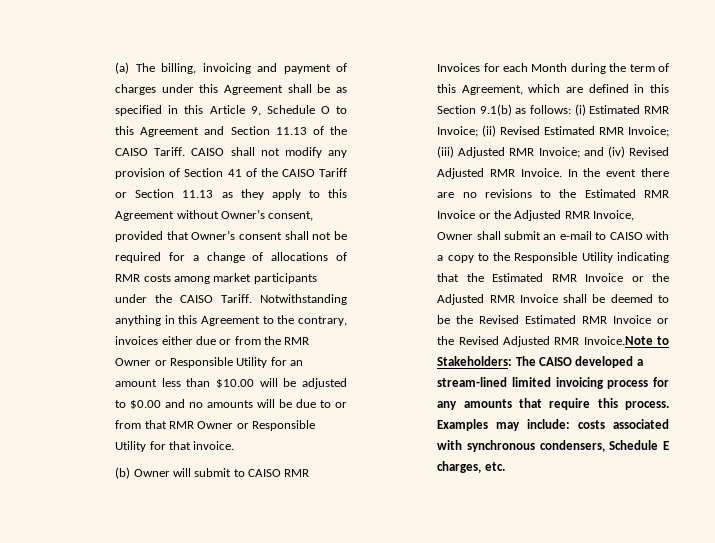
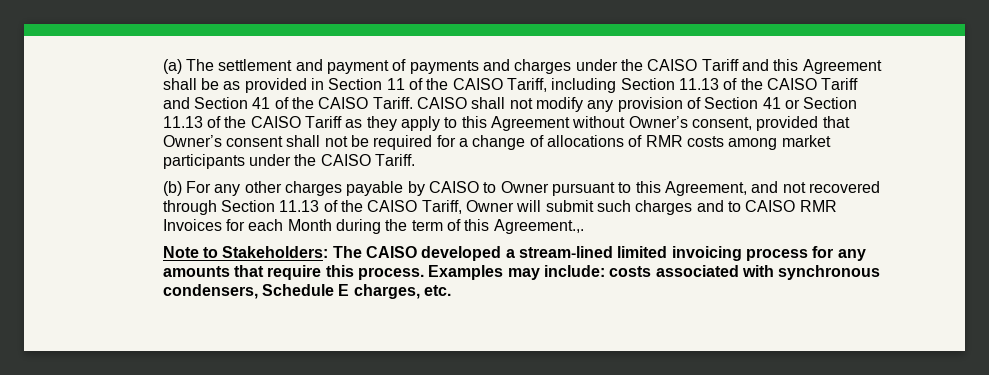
[161,63,251,74] billing, invoicing -> [218,59,293,71] settlement
[115,84,194,95] charges under -> [409,59,769,74] payments and charges under the CAISO Tariff and
[115,105,347,116] [115,126,200,137] specified in this Article 9, Schedule O to this Agreement -> [244,78,859,93] provided in Section 11 of the CAISO Tariff, including Section 11.13 of the CAISO Tariff
[275,127,307,135] 11.13 -> [252,97,271,109] 41
[245,168,347,177] [115,189,214,198] of the CAISO Tariff or Section 11.13 -> [784,97,858,109] [162,116,343,128] or Section 11.13 of the CAISO Tariff
[260,294,347,305] [115,315,347,326] [115,336,310,345] [115,357,304,368] [115,378,347,389] [115,399,347,409] [115,420,316,431] [115,441,235,452] [115,467,232,479] Notwithstanding anything in this Agreement to the contrary, invoices either due or from the RMR Owner or Responsible Utility for an amount less than $10.00 will be adjusted to $0.00 and no amounts will be due to or from that RMR Owner or Responsible Utility for that invoice. // (b) Owner will submit -> [162,181,880,196] [162,200,724,215] // (b) For any other charges payable by CAISO to Owner pursuant to this Agreement, and not recovered through Section 11.13 of the CAISO Tariff, Owner will submit such charges and
[461,84,669,95] [437,104,669,116] [437,125,669,137] [437,146,669,158] [437,168,669,179] [437,189,669,198] [437,210,635,221] [437,231,669,240] [437,252,669,263] [437,273,669,282] [437,294,669,305] [437,315,669,324] [437,336,653,347] Agreement, which are defined in this Section 9.1(b) as follows: (i) Estimated RMR Invoice; (ii) Revised Estimated RMR Invoice; (iii) Adjusted RMR Invoice; and (iv) Revised Adjusted RMR Invoice. In the event there are no revisions to the Estimated RMR Invoice or the Adjusted RMR Invoice, Owner shall submit an e-mail to CAISO with a copy to the Responsible Utility indicating that the Estimated RMR Invoice or the Adjusted RMR Invoice shall be deemed to be the Revised Estimated RMR Invoice or the Revised Adjusted RMR Invoice.Note -> [493,219,584,234] [162,246,199,258] Agreement.,. // Note

